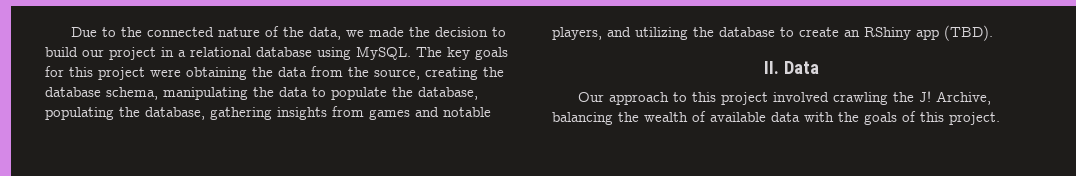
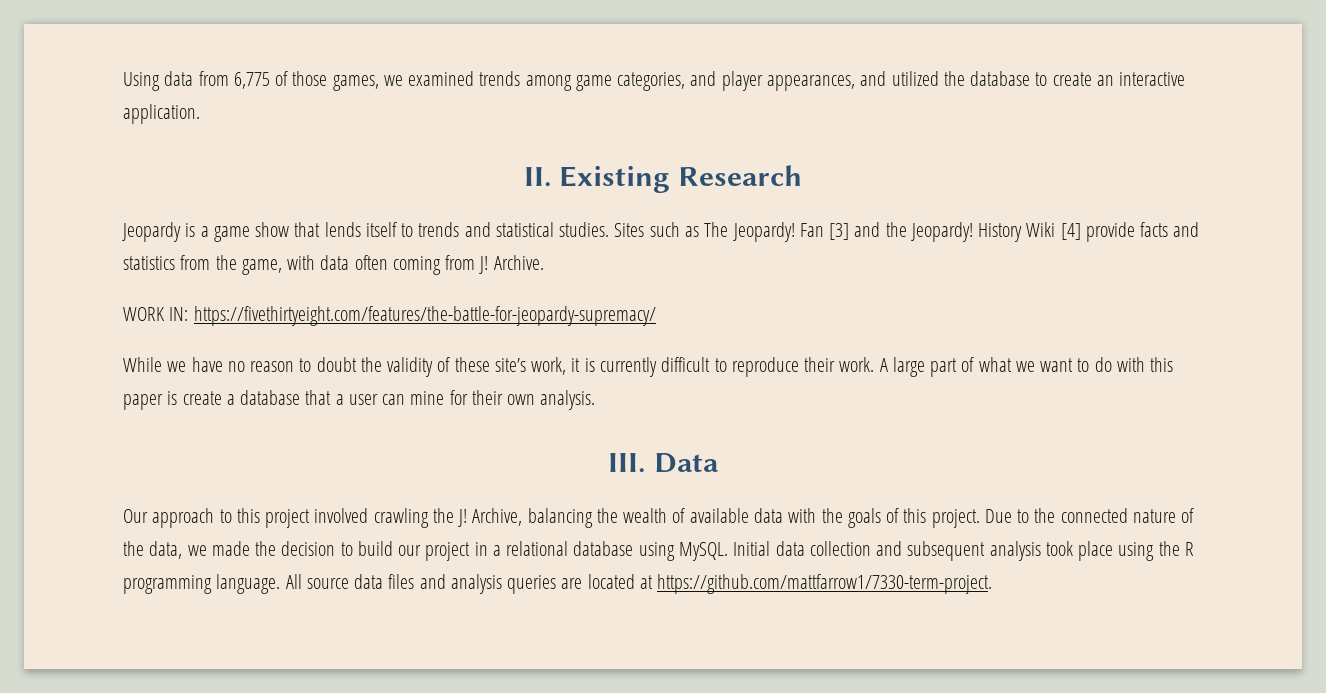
[71,26,507,40] [45,46,508,60] [45,66,504,80] [45,87,478,100] [45,106,491,120] [552,27,688,40] Due to the connected nature of the data, we made the decision to build our project in a relational database using MySQL. The key goals for this project were obtaining the data from the source, creating the database schema, manipulating the data to populate the database, populating the database, gathering insights from games and notable players, and utilizing -> [123,71,939,91] Using data from 6,775 of those games, we examined trends among game categories, and player appearances, and utilized
[864,25,993,41] [764,61,780,74] RShiny app (TBD). // II. -> [1119,72,1186,86] [123,104,200,124] [523,165,803,193] [122,222,1200,242] [123,255,544,275] [123,306,656,326] [123,357,1174,377] [123,390,596,410] [608,453,646,473] interactive application. // II. Existing Research // Jeopardy is a game show that lends itself to trends and statistical studies. Sites such as The Jeopardy! Fan [3] and the Jeopardy! History Wiki [4] provide facts and statistics from the game, with data often coming from J! Archive. // WORK IN: https://fivethirtyeight.com/features/the-battle-for-jeopardy-supremacy/ // While we have no reason to doubt the validity of these site’s work, it is currently difficult to reproduce their work. A large part of what we want to do with this paper is create a database that a user can mine for their own analysis. // III.
(1000, 118) none -> [984,508,1195,523] [123,541,1194,561] [123,574,993,594] Due to the connected nature of the data, we made the decision to build our project in a relational database using MySQL. Initial data collection and subsequent analysis took place using the R programming language. All source data files and analysis queries are located at https://github.com/mattfarrow1/7330-term-project.

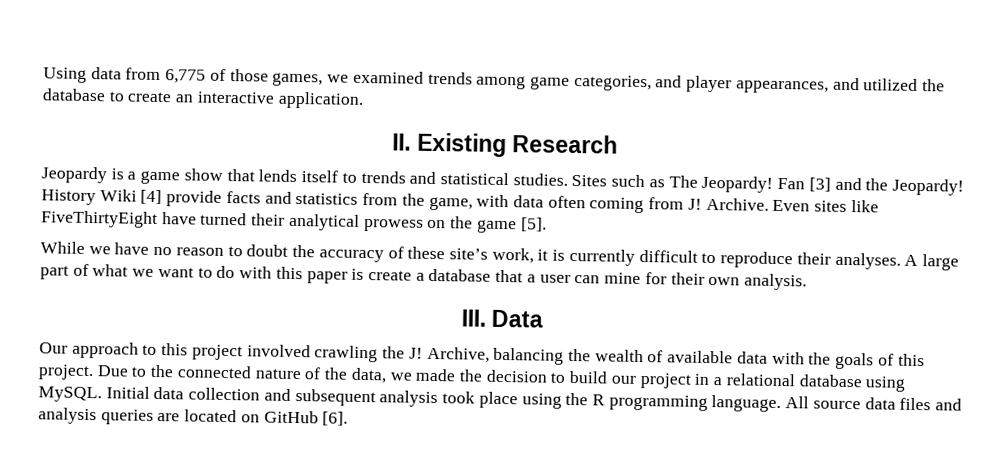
[123,306,656,326] // WORK IN: https://fivethirtyeight.com/features/the-battle-for-jeopardy-supremacy/ -> [772,199,879,213] [41,210,547,234] Even sites like FiveThirtyEight have turned their analytical prowess on the game [5].
[387,357,434,377] validity -> [318,249,384,263] accuracy
[839,357,875,372] work. -> [834,252,901,270] analyses.
[639,574,993,594] at https://github.com/mattfarrow1/7330-term-project. -> [240,410,349,426] on GitHub [6].

